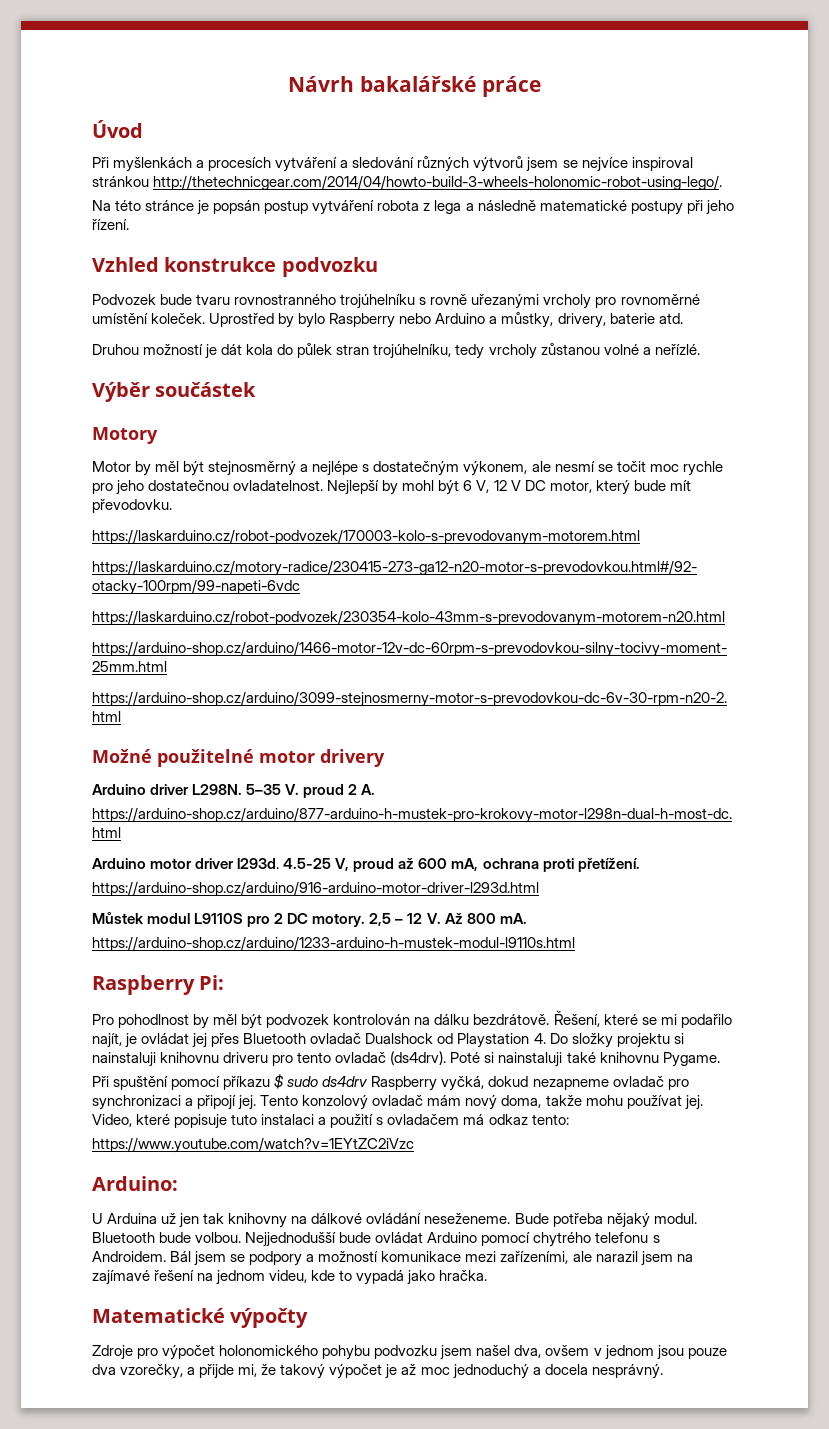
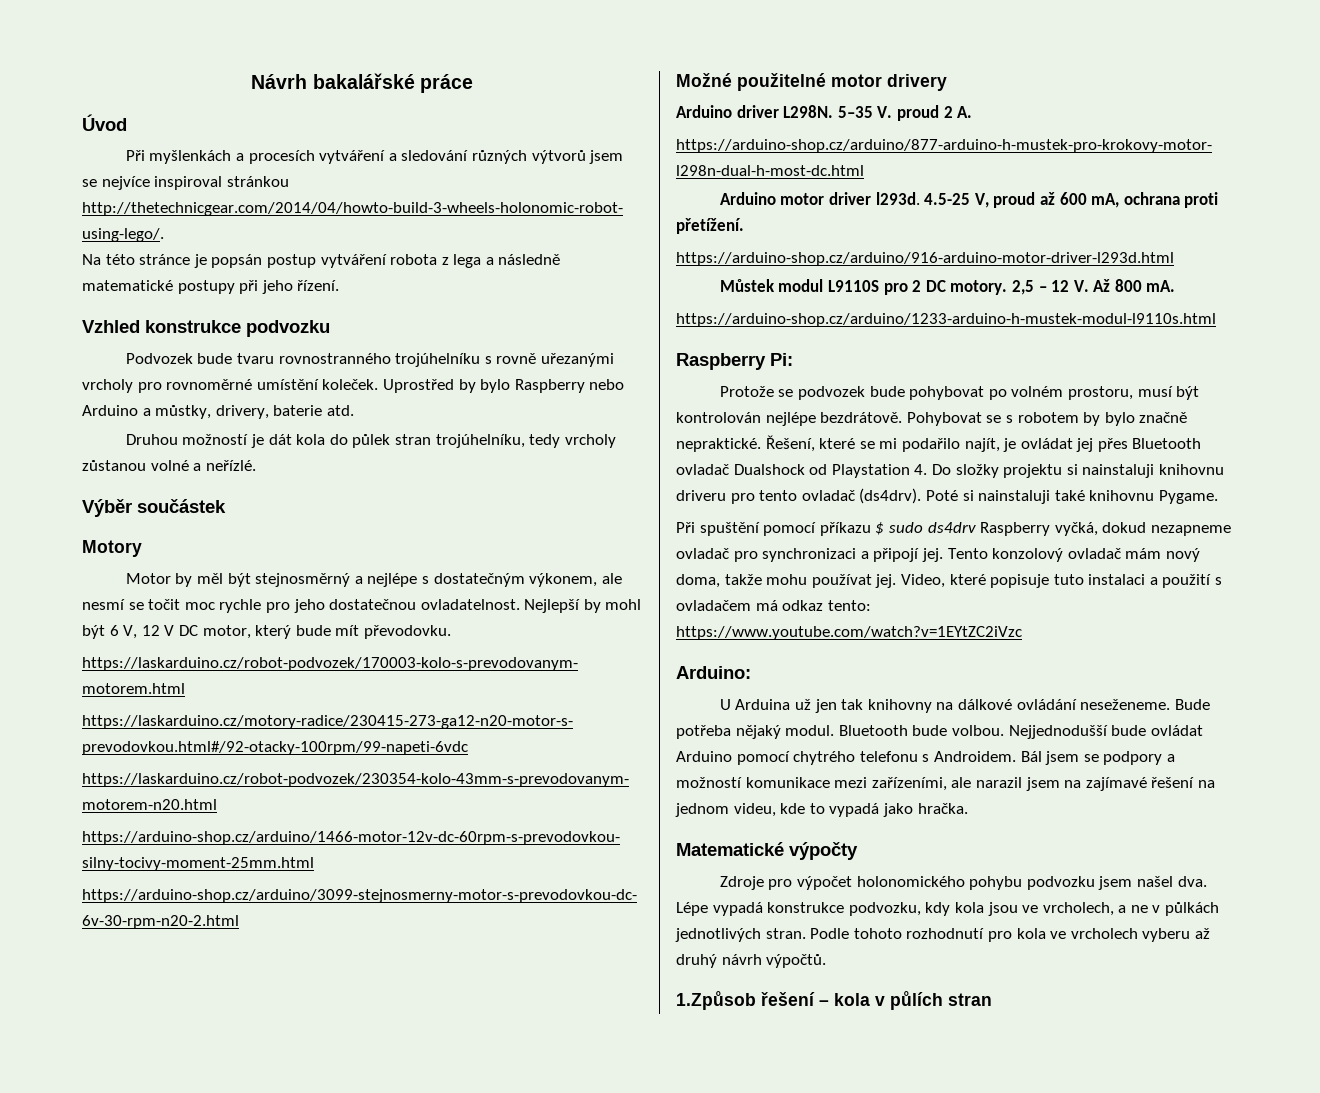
[92,1014,550,1029] Pro pohodlnost by měl být podvozek kontrolován na dálku bezdrátově. -> [719,386,1200,400] [676,412,1188,426] [676,438,761,452] Protože se podvozek bude pohybovat po volném prostoru, musí být kontrolován nejlépe bezdrátově. Pohybovat se s robotem by bylo značně nepraktické.
[514,1345,727,1360] [92,1364,663,1379] dva, ovšem v jednom jsou pouze dva vzorečky, a přijde mi, že takový výpočet je až moc jednoduchý a docela nesprávný. -> [1177,876,1207,887] [676,902,1220,916] [675,928,1210,942] [676,954,827,968] [676,991,992,1010] dva. Lépe vypadá konstrukce podvozku, kdy kola jsou ve vrcholech, a ne v půlkách jednotlivých stran. Podle tohoto rozhodnutí pro kola ve vrcholech vyberu až druhý návrh výpočtů. // 1.Způsob řešení – kola v půlích stran

